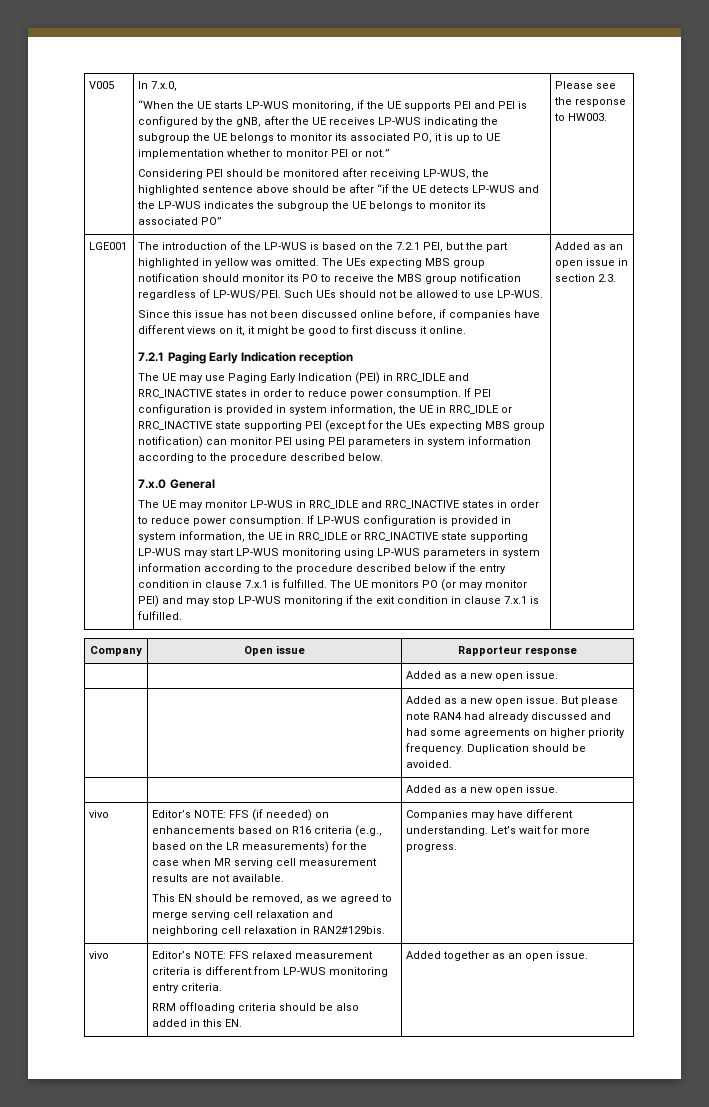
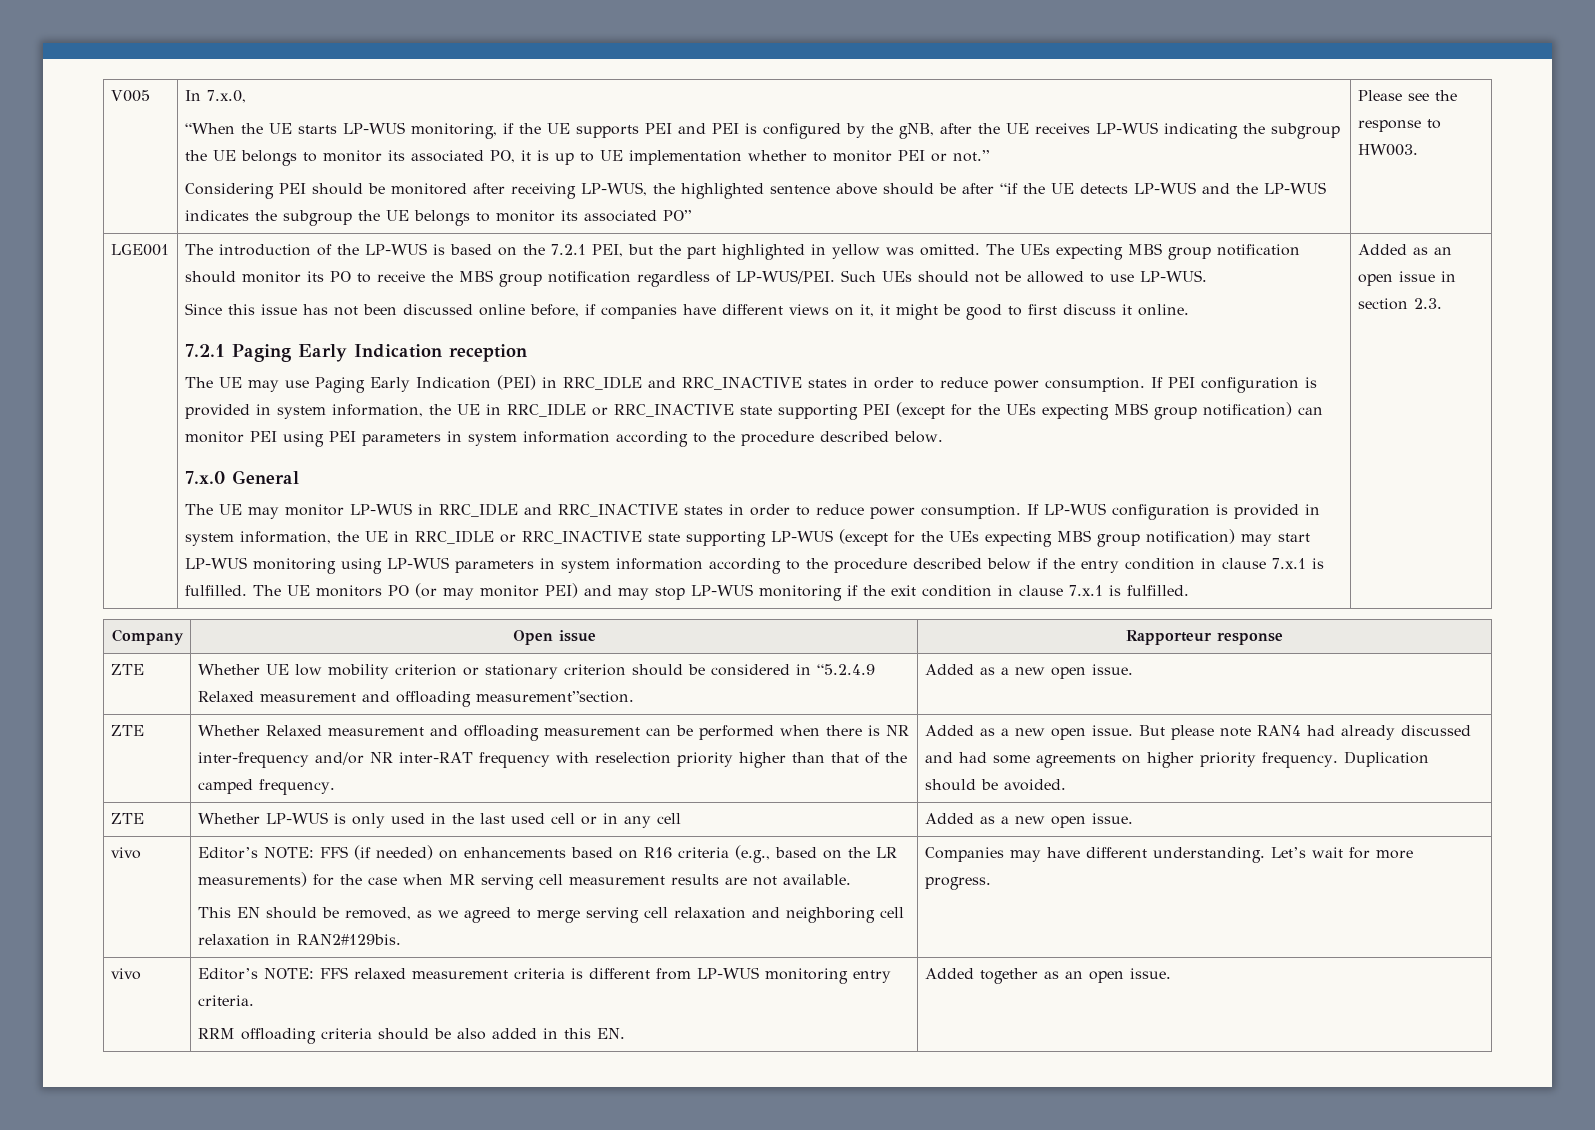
(182, 552) none -> [838,529,1235,547] (except for the UEs expecting MBS group notification)
[406,671,559,681] | | Added as a new open issue. // | -> [110,664,144,675] [197,664,875,679] [197,691,634,707] [924,664,1133,679] [110,725,144,736] [197,725,909,741] [197,752,907,768] [197,779,335,795] ZTE | Whether UE low mobility criterion or stationary criterion should be considered in “5.2.4.9 Relaxed measurement and offloading measurement”section. | Added as a new open issue. // ZTE | Whether Relaxed measurement and offloading measurement can be performed when there is NR inter-frequency and/or NR inter-RAT frequency with reselection priority higher than that of the camped frequency.
(453, 764) | -> [110,813,144,824] [197,812,681,828] ZTE | Whether LP-WUS is only used in the last used cell or in any cell

